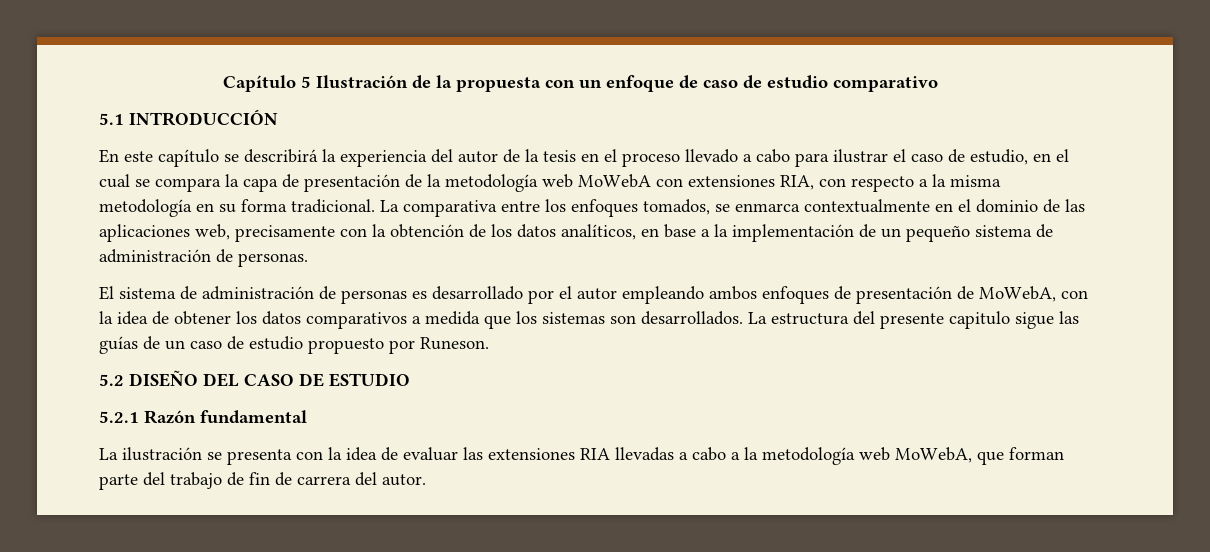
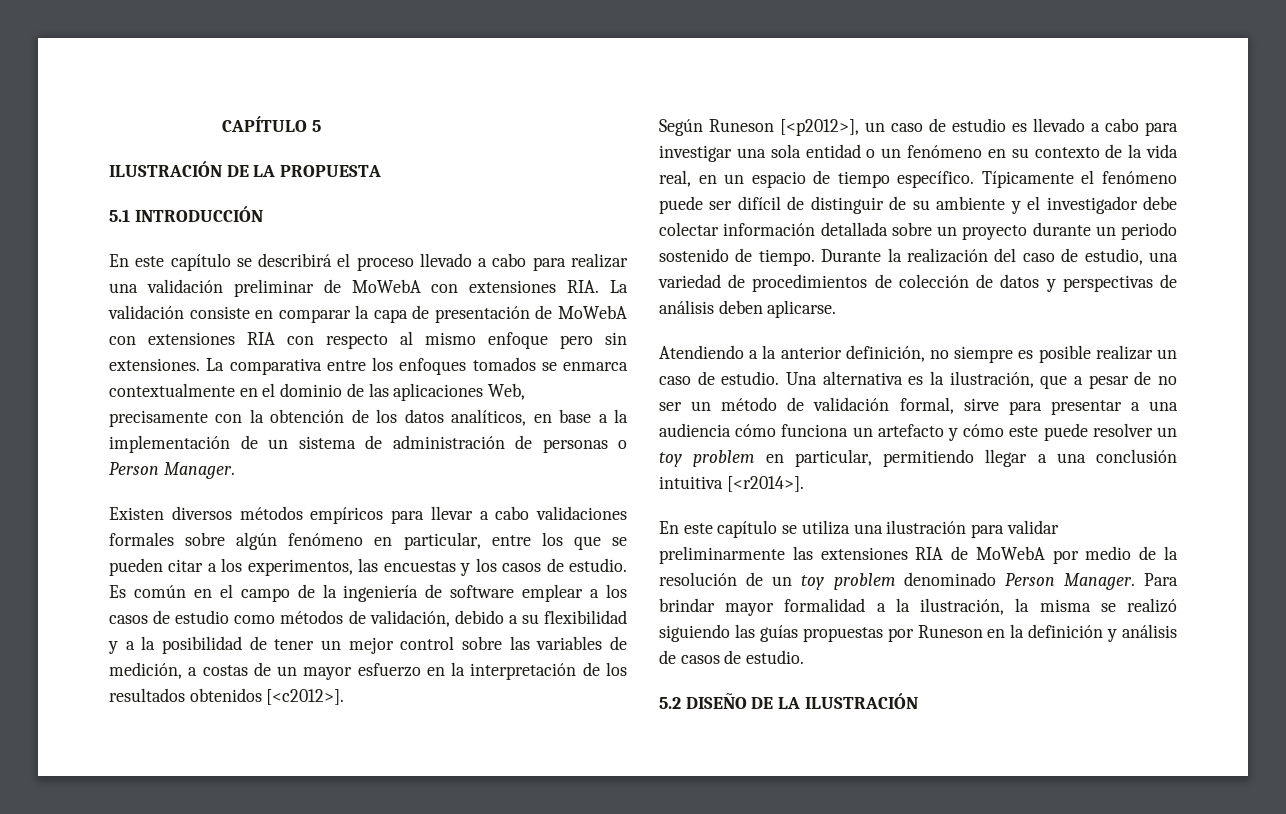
[223,75,297,92] Capítulo -> [222,116,308,132] CAPÍTULO
[316,75,939,92] Ilustración de la propuesta con un enfoque de caso de estudio comparativo -> [109,161,382,177] // ILUSTRACIÓN DE LA PROPUESTA
[322,149,599,167] la experiencia del autor de la tesis en -> (333, 260) none
[833,149,1069,165] [99,174,221,192] ilustrar el caso de estudio, en el cual se compara -> [570,253,628,268] [109,279,628,297] [108,305,351,323] realizar una validación preliminar de MoWebA con extensiones RIA. La validación consiste en comparar
[427,174,814,192] la metodología web MoWebA con extensiones RIA, -> [558,305,627,319] [109,332,275,345] MoWebA con extensiones RIA
[919,174,1001,187] [99,199,375,217] a la misma metodología en su forma tradicional. -> [400,331,627,349] [109,358,200,371] al mismo enfoque pero sin extensiones.
[643,199,710,215] tomados, -> [472,357,536,371] tomados
[195,224,230,240] web, -> [488,383,526,400] Web,
[906,224,1053,242] [99,249,308,267] [99,286,114,300] pequeño sistema de administración de personas. // El -> (288, 444) none
[412,286,1088,304] [99,311,1079,329] [99,336,489,354] [99,370,410,387] [99,410,307,424] [99,447,1064,465] [99,472,426,490] es desarrollado por el autor empleando ambos enfoques de presentación de MoWebA, con la idea de obtener los datos comparativos a medida que los sistemas son desarrollados. La estructura del presente capitulo sigue las guías de un caso de estudio propuesto por Runeson. // 5.2 DISEÑO DEL CASO DE ESTUDIO // 5.2.1 Razón fundamental // La ilustración se presenta con la idea de evaluar las extensiones RIA llevadas a cabo a la metodología web MoWebA, que forman parte del trabajo de fin de carrera del autor. -> [618,440,627,449] [109,462,235,479] [109,506,627,524] [109,532,627,550] [109,558,627,576] [109,584,627,602] [109,610,628,627] [108,636,627,654] [109,662,627,680] [109,688,345,705] [659,118,1178,136] [659,144,1178,162] [659,170,1177,188] [659,196,1177,214] [659,222,1177,240] [659,248,1178,266] [658,274,1177,292] [659,300,837,318] [659,345,1177,363] [659,371,1177,389] [659,397,1178,415] [659,423,1177,441] [659,449,1177,467] [659,476,804,492] [659,520,1059,538] [659,546,1178,564] [659,572,1178,590] [659,598,1177,616] [659,624,1177,642] [659,650,805,664] [659,693,918,709] o Person Manager. // Existen diversos métodos empíricos para llevar a cabo validaciones formales sobre algún fenómeno en particular, entre los que se pueden citar a los experimentos, las encuestas y los casos de estudio. Es común en el campo de la ingeniería de software emplear a los casos de estudio como métodos de validación, debido a su flexibilidad y a la posibilidad de tener un mejor control sobre las variables de medición, a costas de un mayor esfuerzo en la interpretación de los resultados obtenidos [<c2012>]. // Según Runeson [<p2012>], un caso de estudio es llevado a cabo para investigar una sola entidad o un fenómeno en su contexto de la vida real, en un espacio de tiempo específico. Típicamente el fenómeno puede ser difícil de distinguir de su ambiente y el investigador debe colectar información detallada sobre un proyecto durante un periodo sostenido de tiempo. Durante la realización del caso de estudio, una variedad de procedimientos de colección de datos y perspectivas de análisis deben aplicarse. // Atendiendo a la anterior definición, no siempre es posible realizar un caso de estudio. Una alternativa es la ilustración, que a pesar de no ser un método de validación formal, sirve para presentar a una audiencia cómo funciona un artefacto y cómo este puede resolver un toy problem en particular, permitiendo llegar a una conclusión intuitiva [<r2014>]. // En este capítulo se utiliza una ilustración para validar preliminarmente las extensiones RIA de MoWebA por medio de la resolución de un toy problem denominado Person Manager. Para brindar mayor formalidad a la ilustración, la misma se realizó siguiendo las guías propuestas por Runeson en la definición y análisis de casos de estudio. // 5.2 DISEÑO DE LA ILUSTRACIÓN

